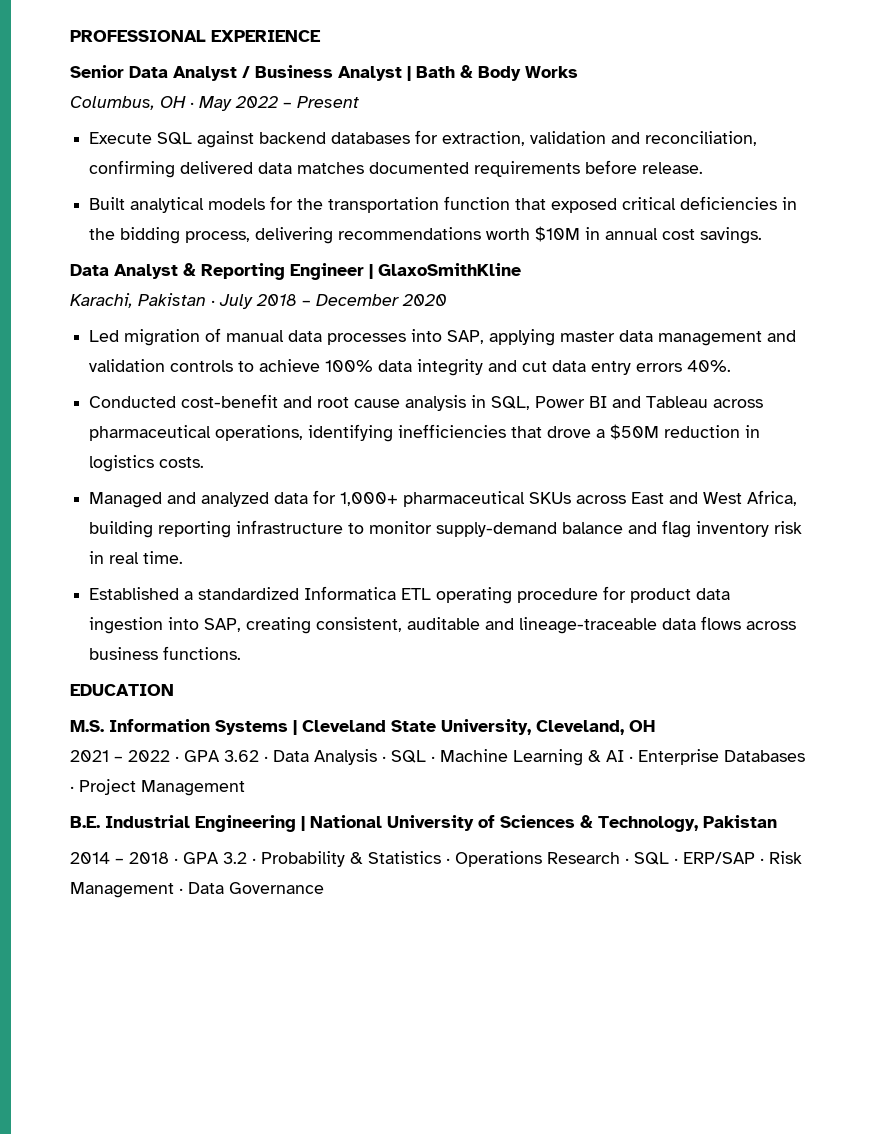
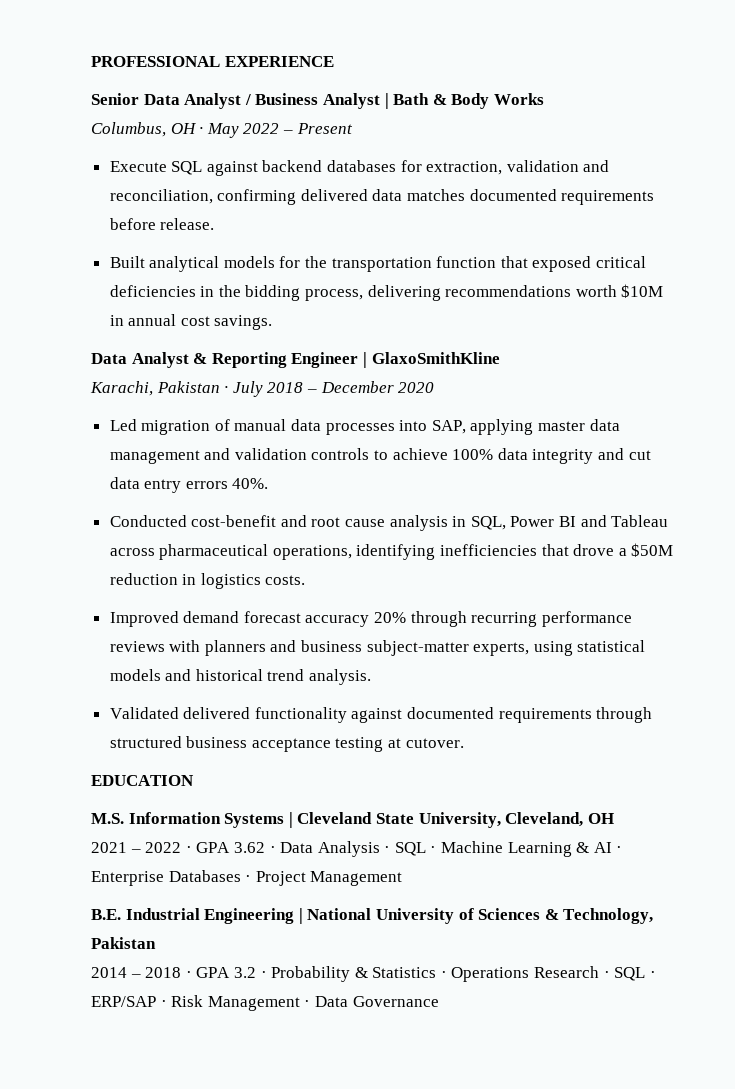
[89,490,798,508] [89,520,803,538] [89,551,184,564] [89,586,731,604] [89,616,797,634] [89,646,242,660] Managed and analyzed data for 1,000+ pharmaceutical SKUs across East and West Africa, building reporting infrastructure to monitor supply-demand balance and flag inventory risk in real time. // Established a standardized Informatica ETL operating procedure for product data ingestion into SAP, creating consistent, auditable and lineage-traceable data flows across business functions. -> [109,611,632,627] [109,640,646,656] [109,669,372,685] [109,707,653,723] [109,736,464,752] Improved demand forecast accuracy 20% through recurring performance reviews with planners and business subject-matter experts, using statistical models and historical trend analysis. // Validated delivered functionality against documented requirements through structured business acceptance testing at cutover.

